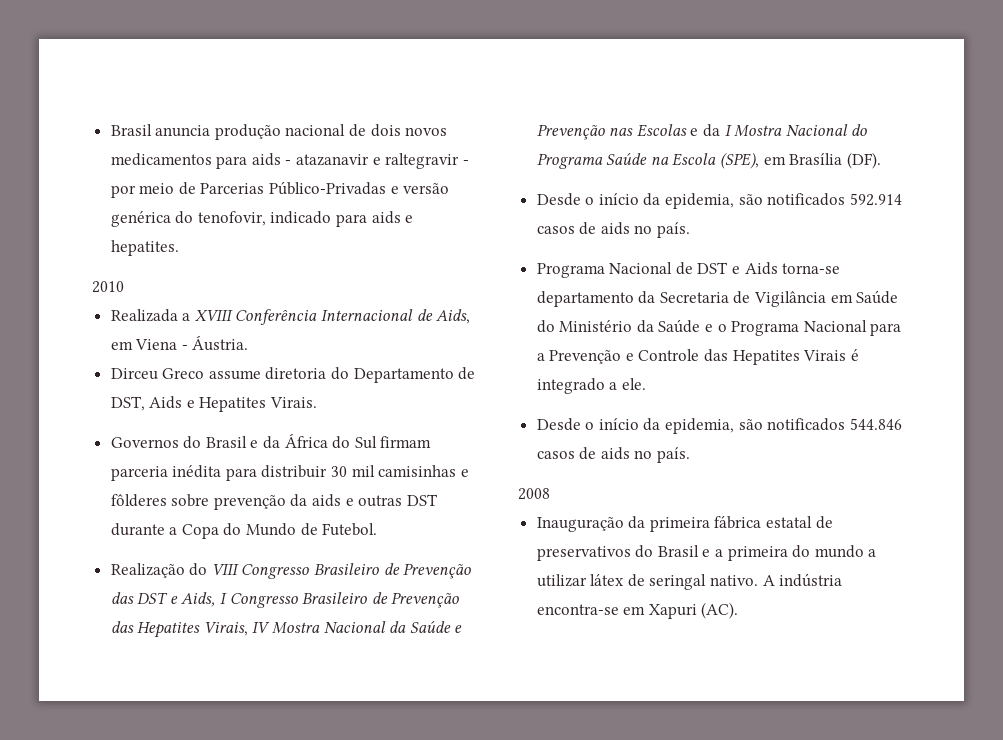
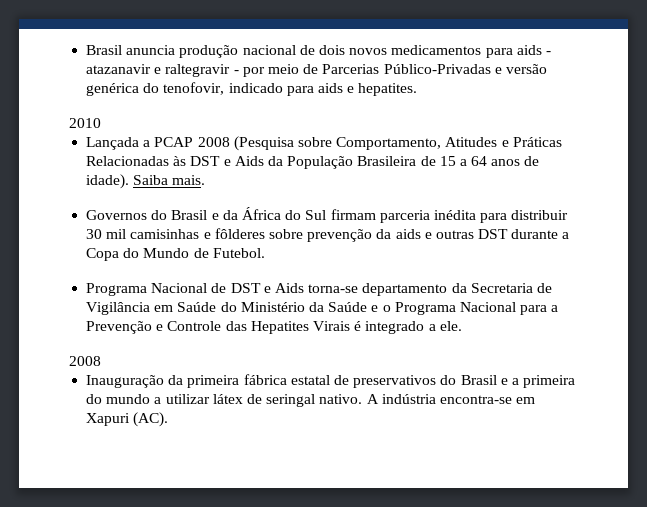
[110,309,471,325] [110,335,249,351] [110,367,476,383] [110,396,318,412] Realizada a XVIII Conferência Internacional de Aids, em Viena - Áustria. // Dirceu Greco assume diretoria do Departamento de DST, Aids e Hepatites Virais. -> [86,136,562,151] [86,156,540,169] [86,174,206,189] Lançada a PCAP 2008 (Pesquisa sobre Comportamento, Atitudes e Práticas Relacionadas às DST e Aids da População Brasileira de 15 a 64 anos de idade). Saiba mais.
[110,563,472,579] [110,592,460,608] [110,621,463,638] [536,124,868,140] [536,152,881,169] [536,193,902,209] [536,222,691,238] // Realização do VIII Congresso Brasileiro de Prevenção das DST e Aids, I Congresso Brasileiro de Prevenção das Hepatites Virais, IV Mostra Nacional da Saúde e Prevenção nas Escolas e da I Mostra Nacional do Programa Saúde na Escola (SPE), em Brasília (DF). // Desde o início da epidemia, são notificados 592.914 casos de aids no país. -> (265, 253) none
[536,418,902,434] [536,447,691,463] // Desde o início da epidemia, são notificados 544.846 casos de aids no país. -> (462, 326) none

